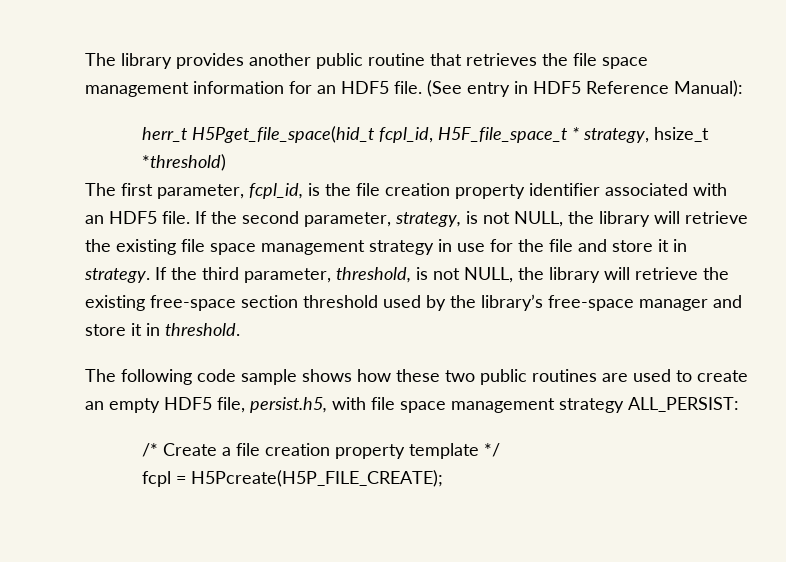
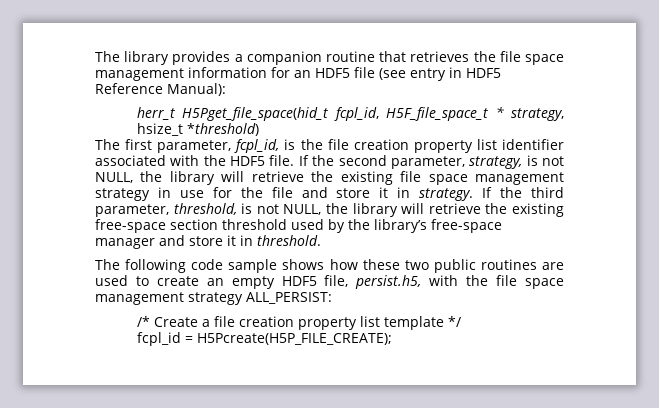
[249,53,363,69] another public -> [234,51,322,65] a companion
[394,80,462,97] file. (See -> [354,67,406,80] file (see
(525, 191) none -> [476,139,497,150] list
[85,215,104,224] an -> [203,155,226,166] the
(366, 403) none -> [466,275,489,286] the
(406, 451) none -> [359,316,380,327] list
[142,471,172,487] fcpl -> [136,332,181,346] fcpl_id

